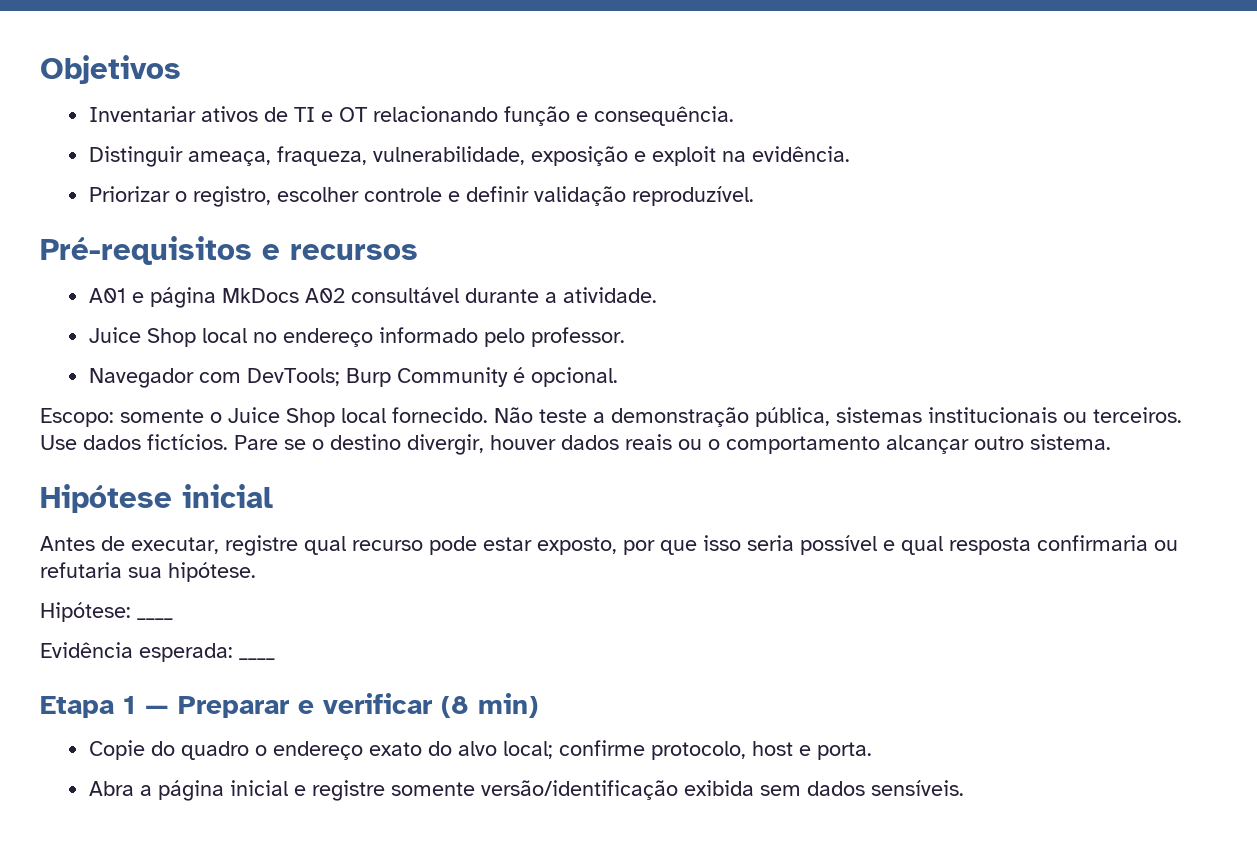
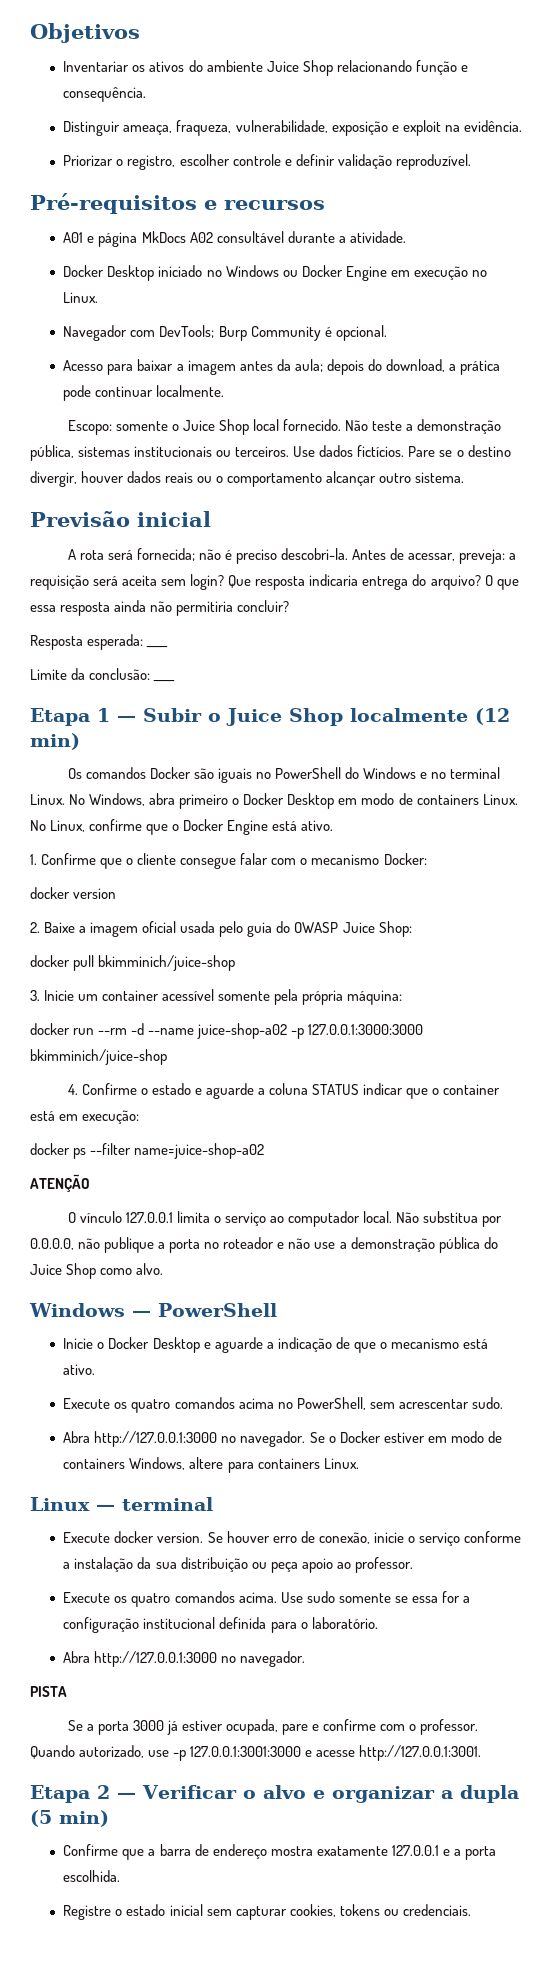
[200,106,368,122] ativos de TI e OT -> [132,60,333,76] os ativos do ambiente Juice Shop
[88,327,625,347] Juice Shop local no endereço informado pelo professor. -> [63,265,487,281] [63,292,99,303] Docker Desktop iniciado no Windows ou Docker Engine em execução no Linux.
(618, 377) none -> [63,359,500,375] [63,385,225,401] // Acesso para baixar a imagem antes da aula; depois do download, a prática pode continuar localmente.
[40,484,172,513] Hipótese -> [30,511,130,527] Previsão
[40,535,1178,556] [40,562,256,582] [40,602,173,622] [40,642,275,662] [40,693,538,718] [88,740,872,760] [88,780,964,801] Antes de executar, registre qual recurso pode estar exposto, por que isso seria possível e qual resposta confirmaria ou refutaria sua hipótese. // Hipótese: ____ // Evidência esperada: ____ // Etapa 1 — Preparar e verificar (8 min) // Copie do quadro o endereço exato do alvo local; confirme protocolo, host e porta. // Abra a página inicial e registre somente versão/identificação exibida sem dados sensíveis. -> [67,548,517,564] [30,574,519,590] [30,600,290,616] [30,634,169,650] [30,668,151,680] [153,680,176,682] [30,708,510,726] [30,733,80,750] [67,767,501,783] [30,793,518,809] [30,819,334,835] [30,853,427,869] [30,887,117,899] [30,921,412,937] [30,955,236,971] [30,989,403,1005] [30,1023,424,1039] [30,1049,167,1065] [67,1083,501,1099] [30,1110,140,1124] [30,1143,265,1159] [30,1174,90,1192] [67,1211,503,1227] [30,1237,498,1253] [30,1263,164,1279] [29,1303,277,1317] [63,1337,488,1353] [63,1364,96,1375] [63,1397,503,1413] [63,1431,502,1447] [63,1457,359,1473] [30,1497,213,1511] [63,1531,521,1546] [63,1557,413,1573] [63,1591,470,1607] [63,1617,378,1633] [63,1651,306,1667] [30,1686,67,1697] [67,1719,479,1735] [30,1745,482,1761] [30,1785,519,1803] [30,1810,109,1827] [63,1844,496,1860] [63,1870,121,1882] [63,1904,471,1920] A rota será fornecida; não é preciso descobri-la. Antes de acessar, preveja: a requisição será aceita sem login? Que resposta indicaria entrega do arquivo? O que essa resposta ainda não permitiria concluir? // Resposta esperada: ____ // Limite da conclusão: ____ // Etapa 1 — Subir o Juice Shop localmente (12 min) // Os comandos Docker são iguais no PowerShell do Windows e no terminal Linux. No Windows, abra primeiro o Docker Desktop em modo de containers Linux. No Linux, confirme que o Docker Engine está ativo. // 1. Confirme que o cliente consegue falar com o mecanismo Docker: // docker version // 2. Baixe a imagem oficial usada pelo guia do OWASP Juice Shop: // docker pull bkimminich/juice-shop // 3. Inicie um container acessível somente pela própria máquina: // docker run --rm -d --name juice-shop-a02 -p 127.0.0.1:3000:3000 bkimminich/juice-shop // 4. Confirme o estado e aguarde a coluna STATUS indicar que o container está em execução: // docker ps --filter name=juice-shop-a02 // ATENÇÃO // O vínculo 127.0.0.1 limita o serviço ao computador local. Não substitua por 0.0.0.0, não publique a porta no roteador e não use a demonstração pública do Juice Shop como alvo. // Windows — PowerShell // Inicie o Docker Desktop e aguarde a indicação de que o mecanismo está ativo. // Execute os quatro comandos acima no PowerShell, sem acrescentar sudo. // Abra http://127.0.0.1:3000 no navegador. Se o Docker estiver em modo de containers Windows, altere para containers Linux. // Linux — terminal // Execute docker version. Se houver erro de conexão, inicie o serviço conforme a instalação da sua distribuição ou peça apoio ao professor. // Execute os quatro comandos acima. Use sudo somente se essa for a configuração institucional definida para o laboratório. // Abra http://127.0.0.1:3000 no navegador. // PISTA // Se a porta 3000 já estiver ocupada, pare e confirme com o professor. Quando autorizado, use -p 127.0.0.1:3001:3000 e acesse http://127.0.0.1:3001. // Etapa 2 — Verificar o alvo e organizar a dupla (5 min) // Confirme que a barra de endereço mostra exatamente 127.0.0.1 e a porta escolhida. // Registre o estado inicial sem capturar cookies, tokens ou credenciais.

